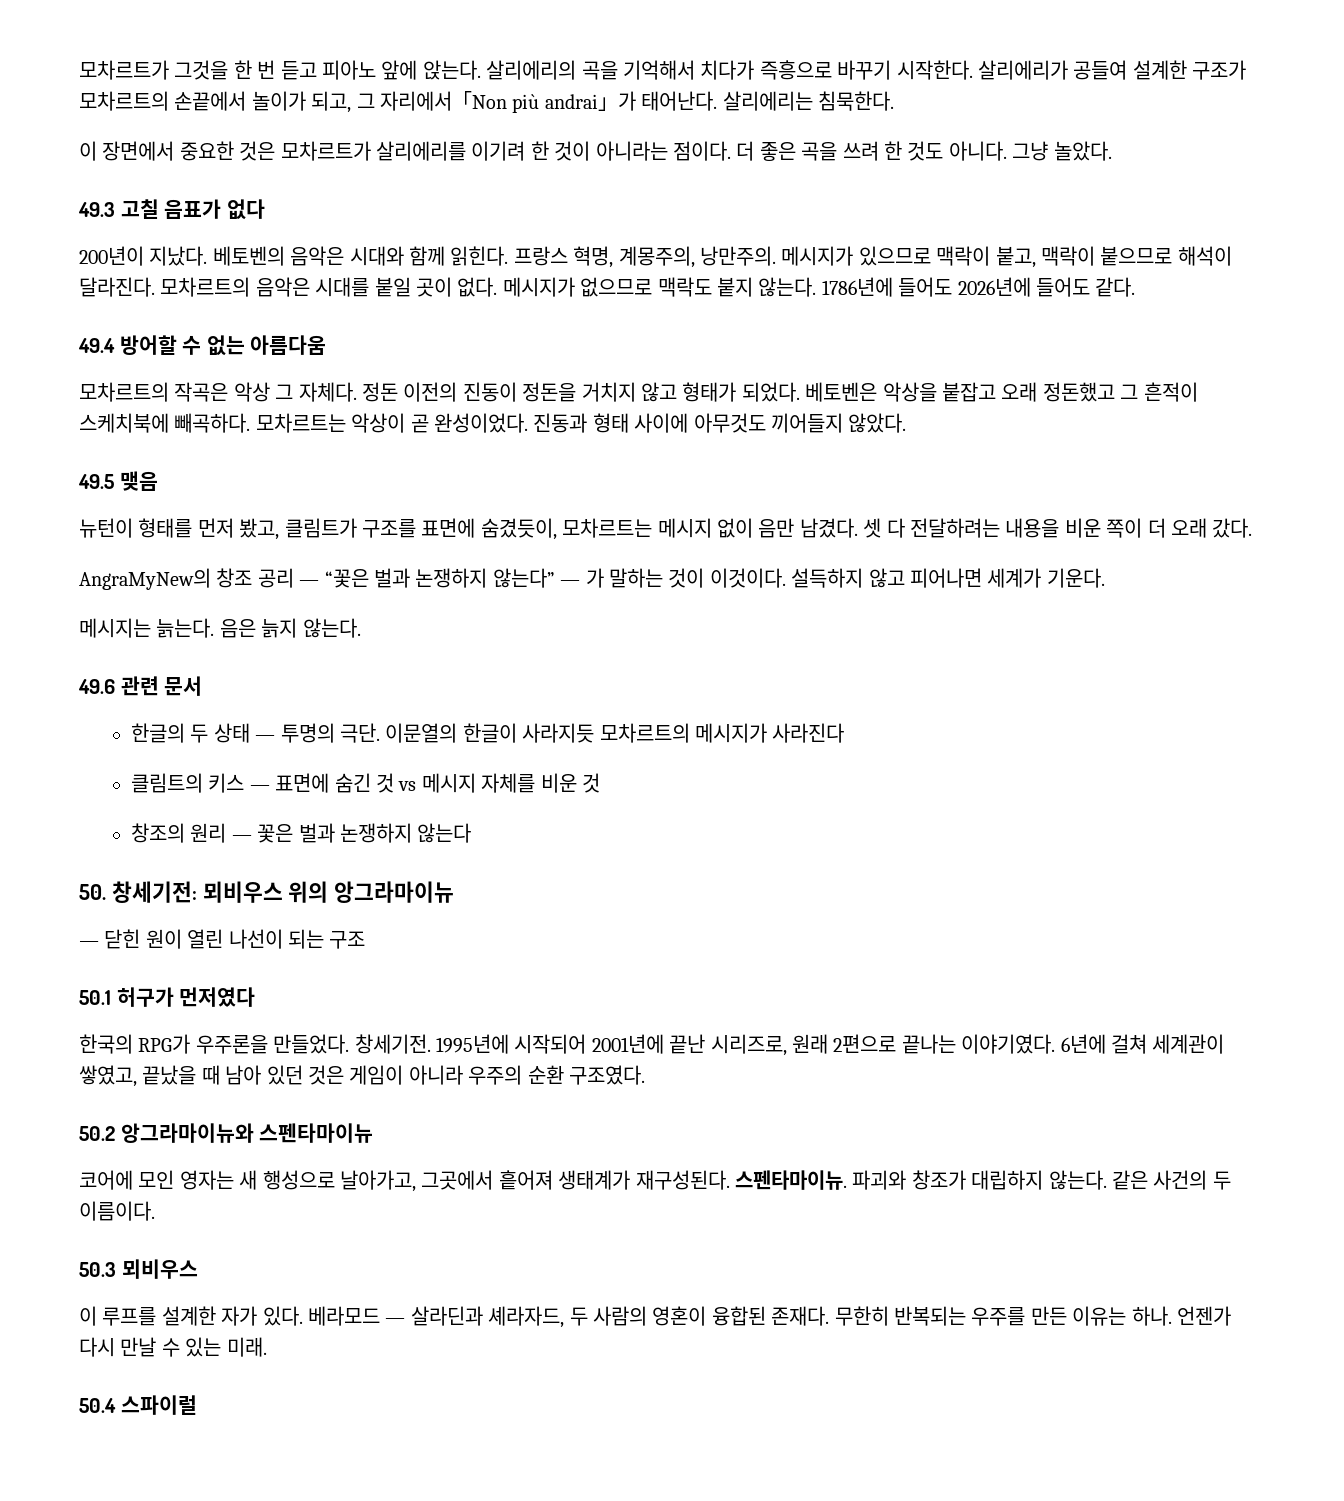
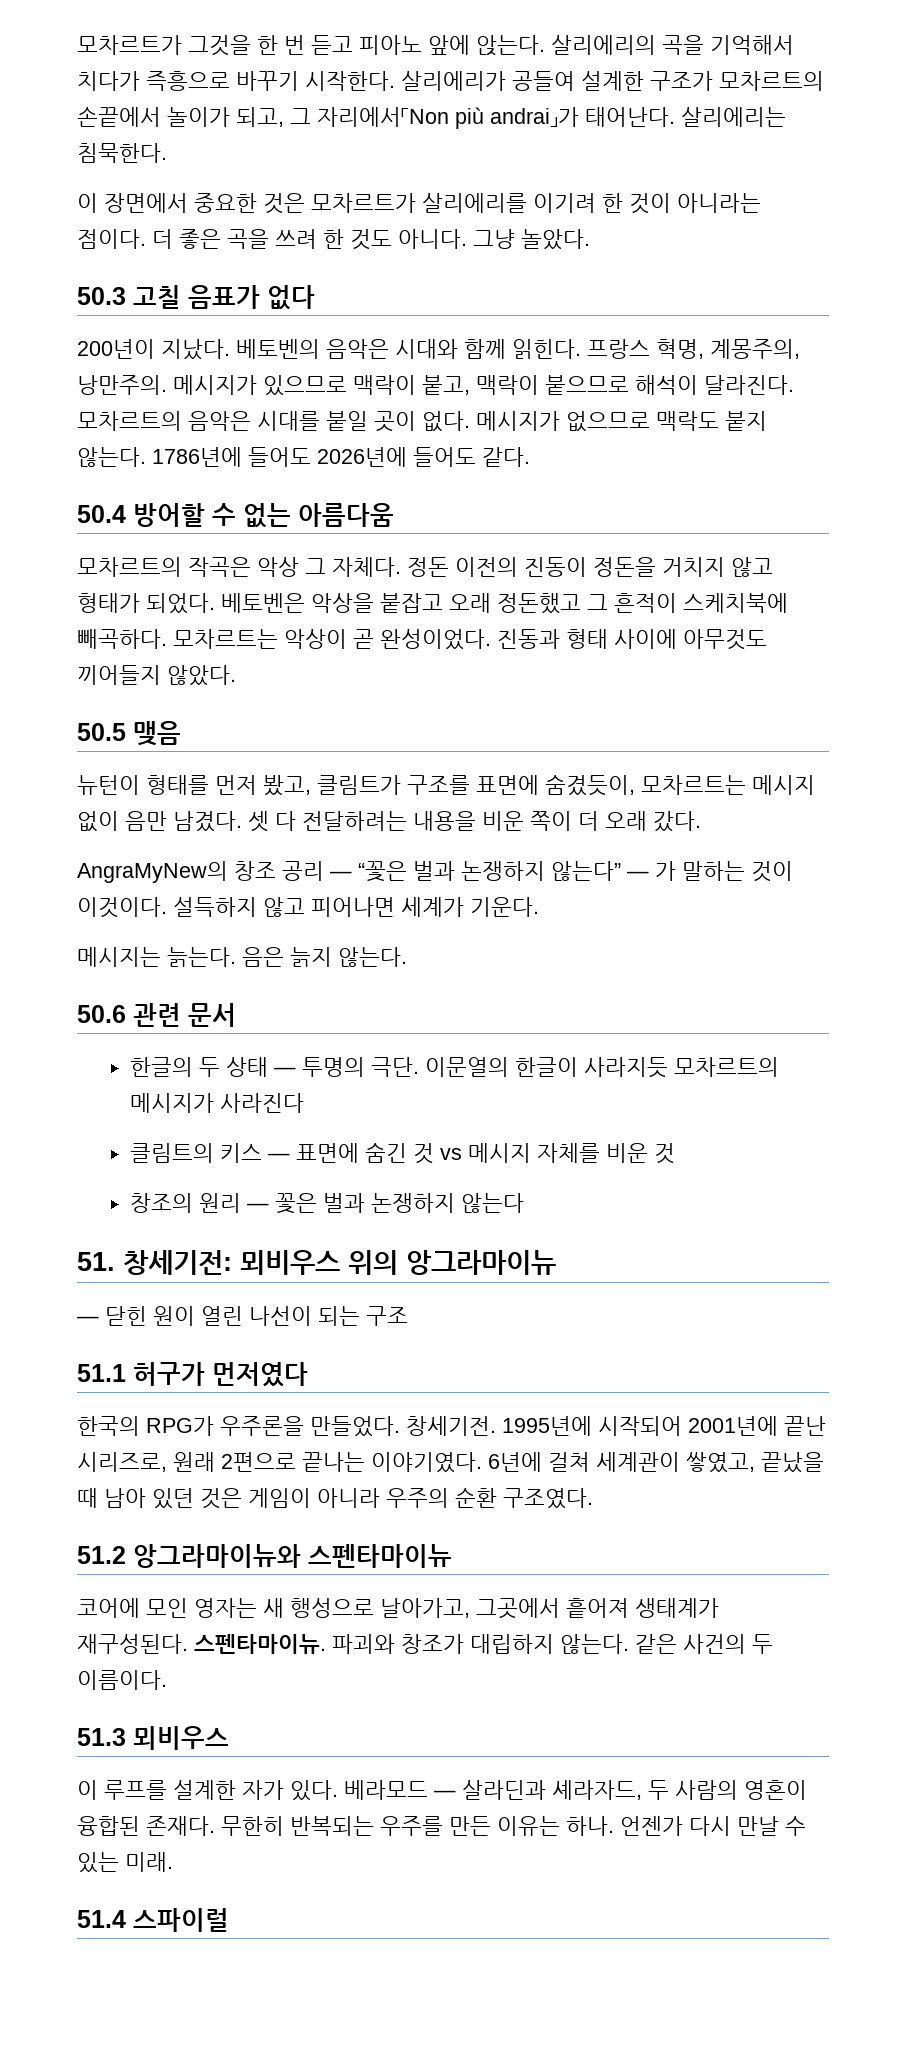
[78,202,115,217] 49.3 -> [77,287,126,305] 50.3
[78,338,115,353] 49.4 -> [77,505,126,523] 50.4
[78,474,114,489] 49.5 -> [77,723,126,741] 50.5
[78,679,115,694] 49.6 -> [77,1005,126,1023] 50.6
[79,884,106,900] 50. -> [77,1252,115,1271] 51.
[79,990,111,1005] 50.1 -> [77,1364,126,1382] 51.1
[79,1126,115,1141] 50.2 -> [77,1546,126,1564] 51.2
[79,1262,116,1277] 50.3 -> [77,1728,126,1746] 51.3
[79,1398,116,1413] 50.4 -> [77,1910,126,1928] 51.4

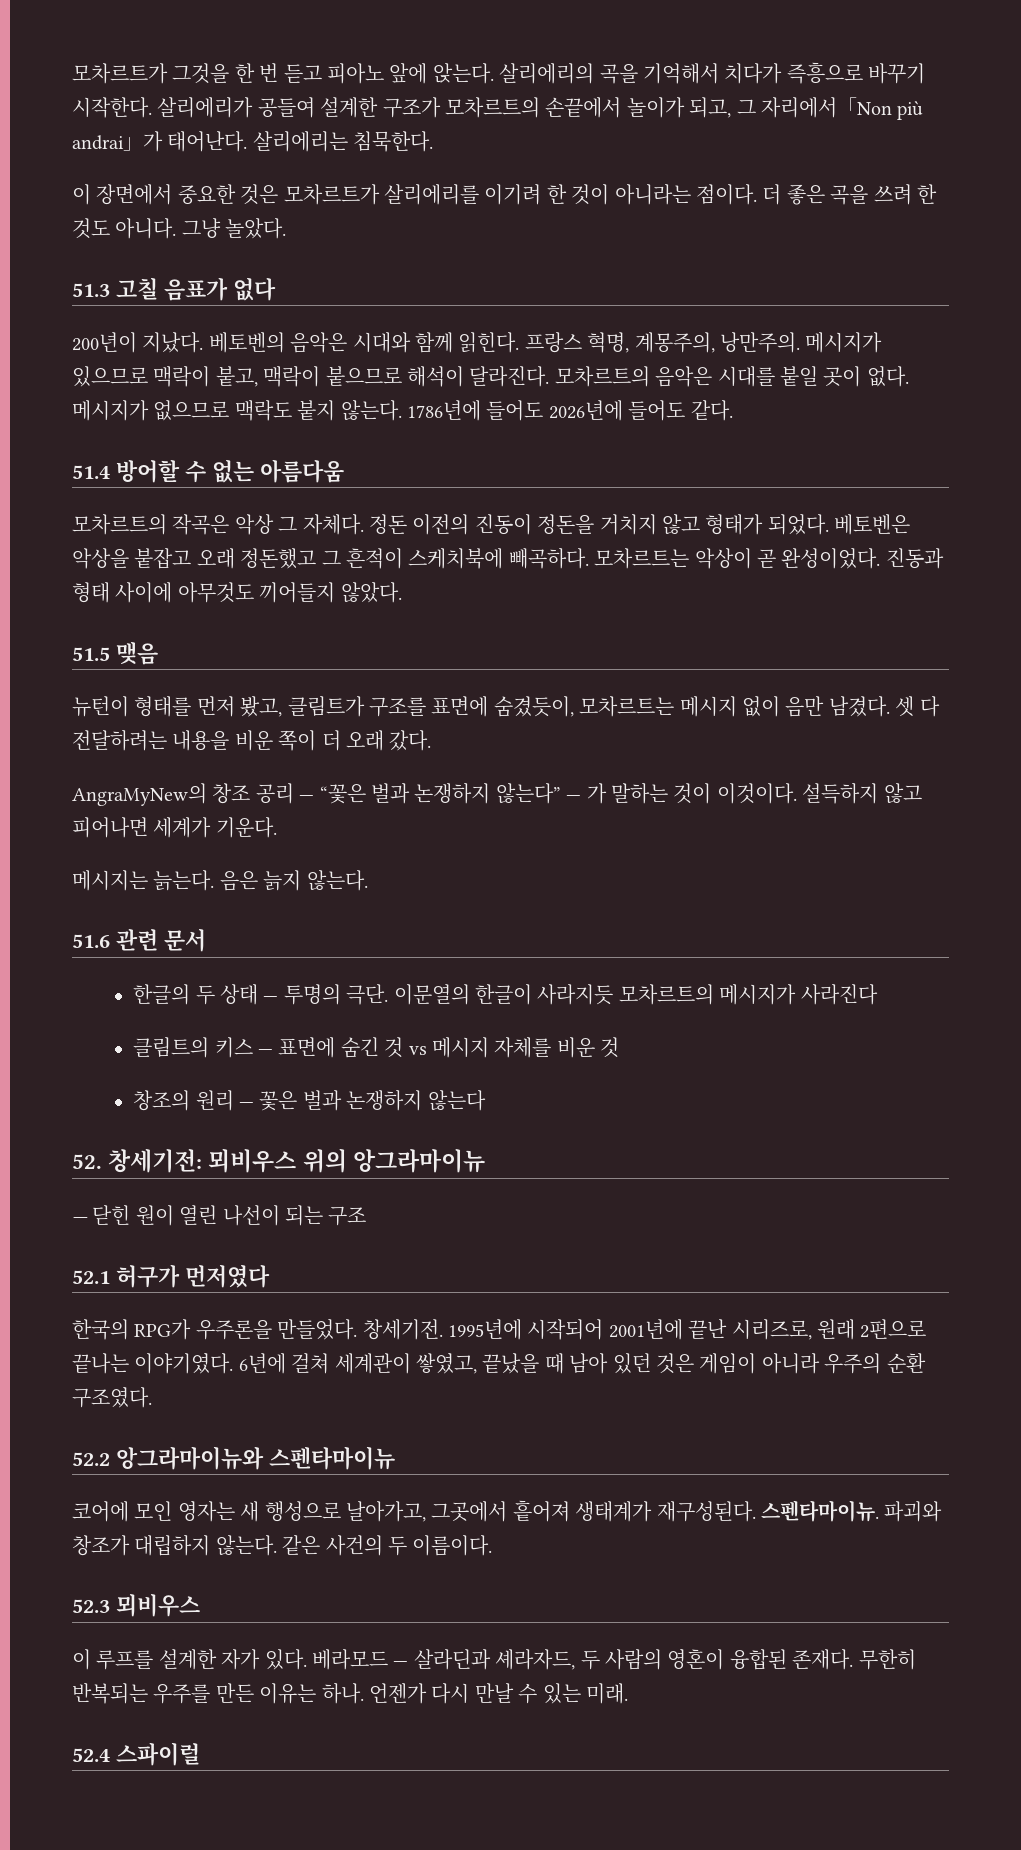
[77,287,126,305] 50.3 -> [72,283,110,297] 51.3
[77,505,126,523] 50.4 -> [72,465,110,479] 51.4
[77,723,126,741] 50.5 -> [72,647,110,661] 51.5
[77,1005,126,1023] 50.6 -> [72,934,110,948] 51.6
[77,1252,115,1271] 51. -> [72,1154,102,1169] 52.
[77,1364,126,1382] 51.1 -> [72,1270,110,1284] 52.1
[77,1546,126,1564] 51.2 -> [72,1452,110,1466] 52.2
[77,1728,126,1746] 51.3 -> [72,1599,110,1613] 52.3
[77,1910,126,1928] 51.4 -> [72,1748,110,1762] 52.4

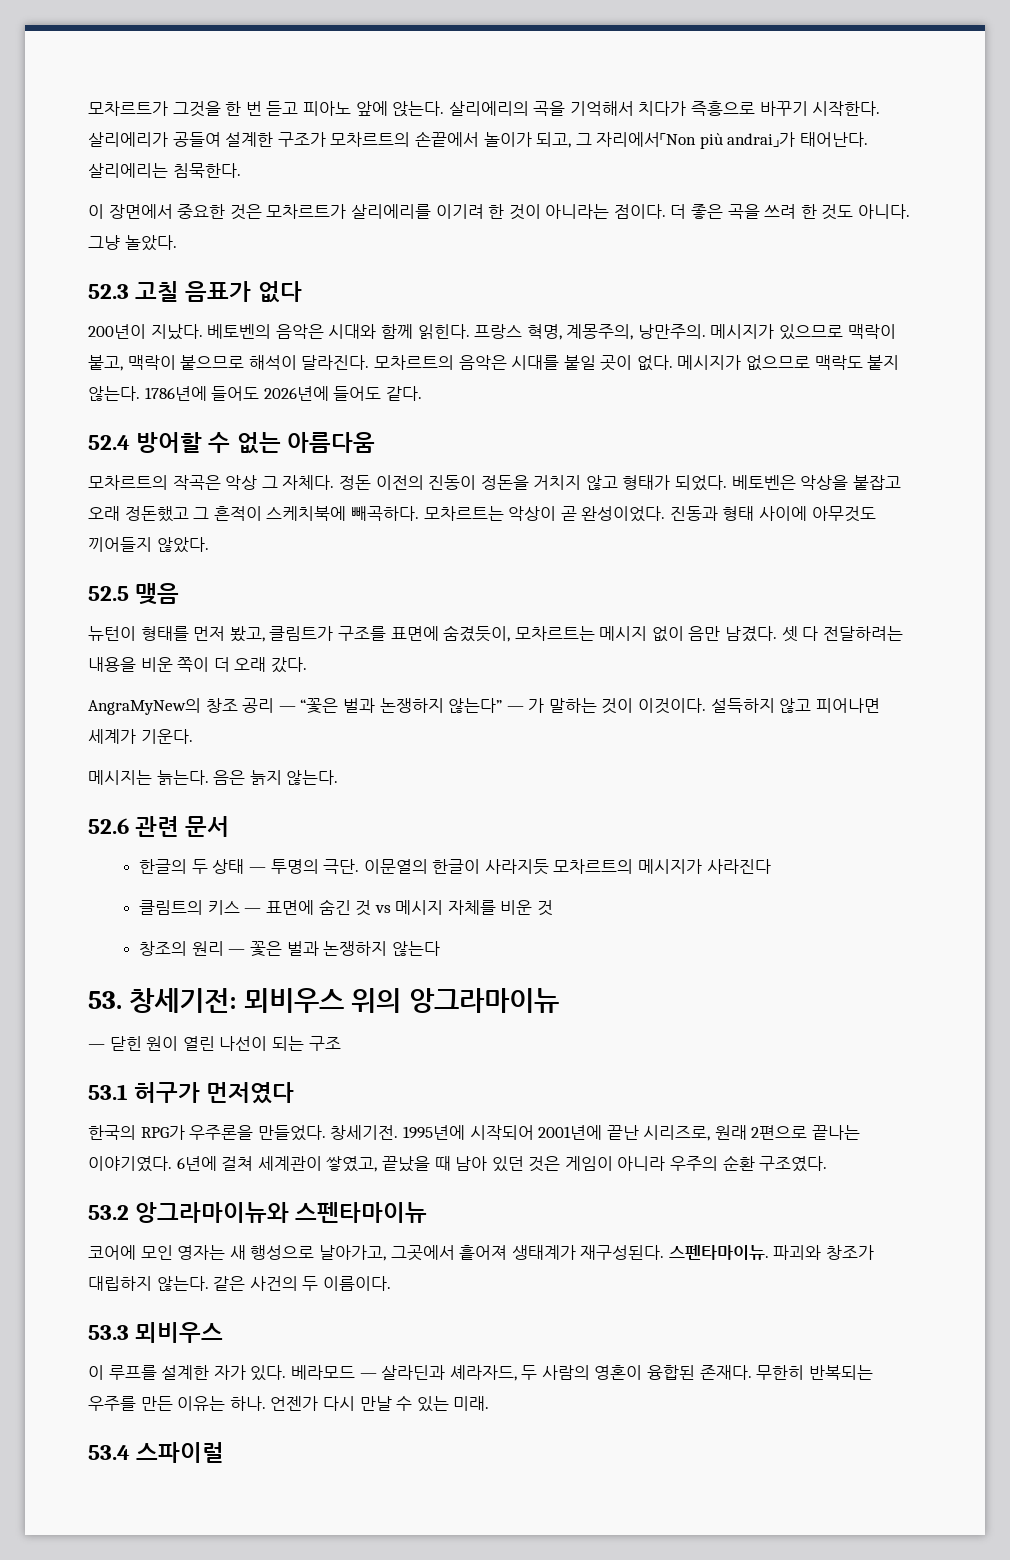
[72,283,110,297] 51.3 -> [88,284,129,299] 52.3
[72,465,110,479] 51.4 -> [88,435,130,450] 52.4
[72,647,110,661] 51.5 -> [88,586,129,601] 52.5
[72,934,110,948] 51.6 -> [88,818,129,834] 52.6
[72,1154,102,1169] 52. -> [88,991,122,1009] 53.
[72,1270,110,1284] 52.1 -> [88,1084,128,1100] 53.1
[72,1452,110,1466] 52.2 -> [88,1205,129,1220] 53.2
[72,1599,110,1613] 52.3 -> [88,1325,129,1340] 53.3
[72,1748,110,1762] 52.4 -> [88,1445,130,1460] 53.4

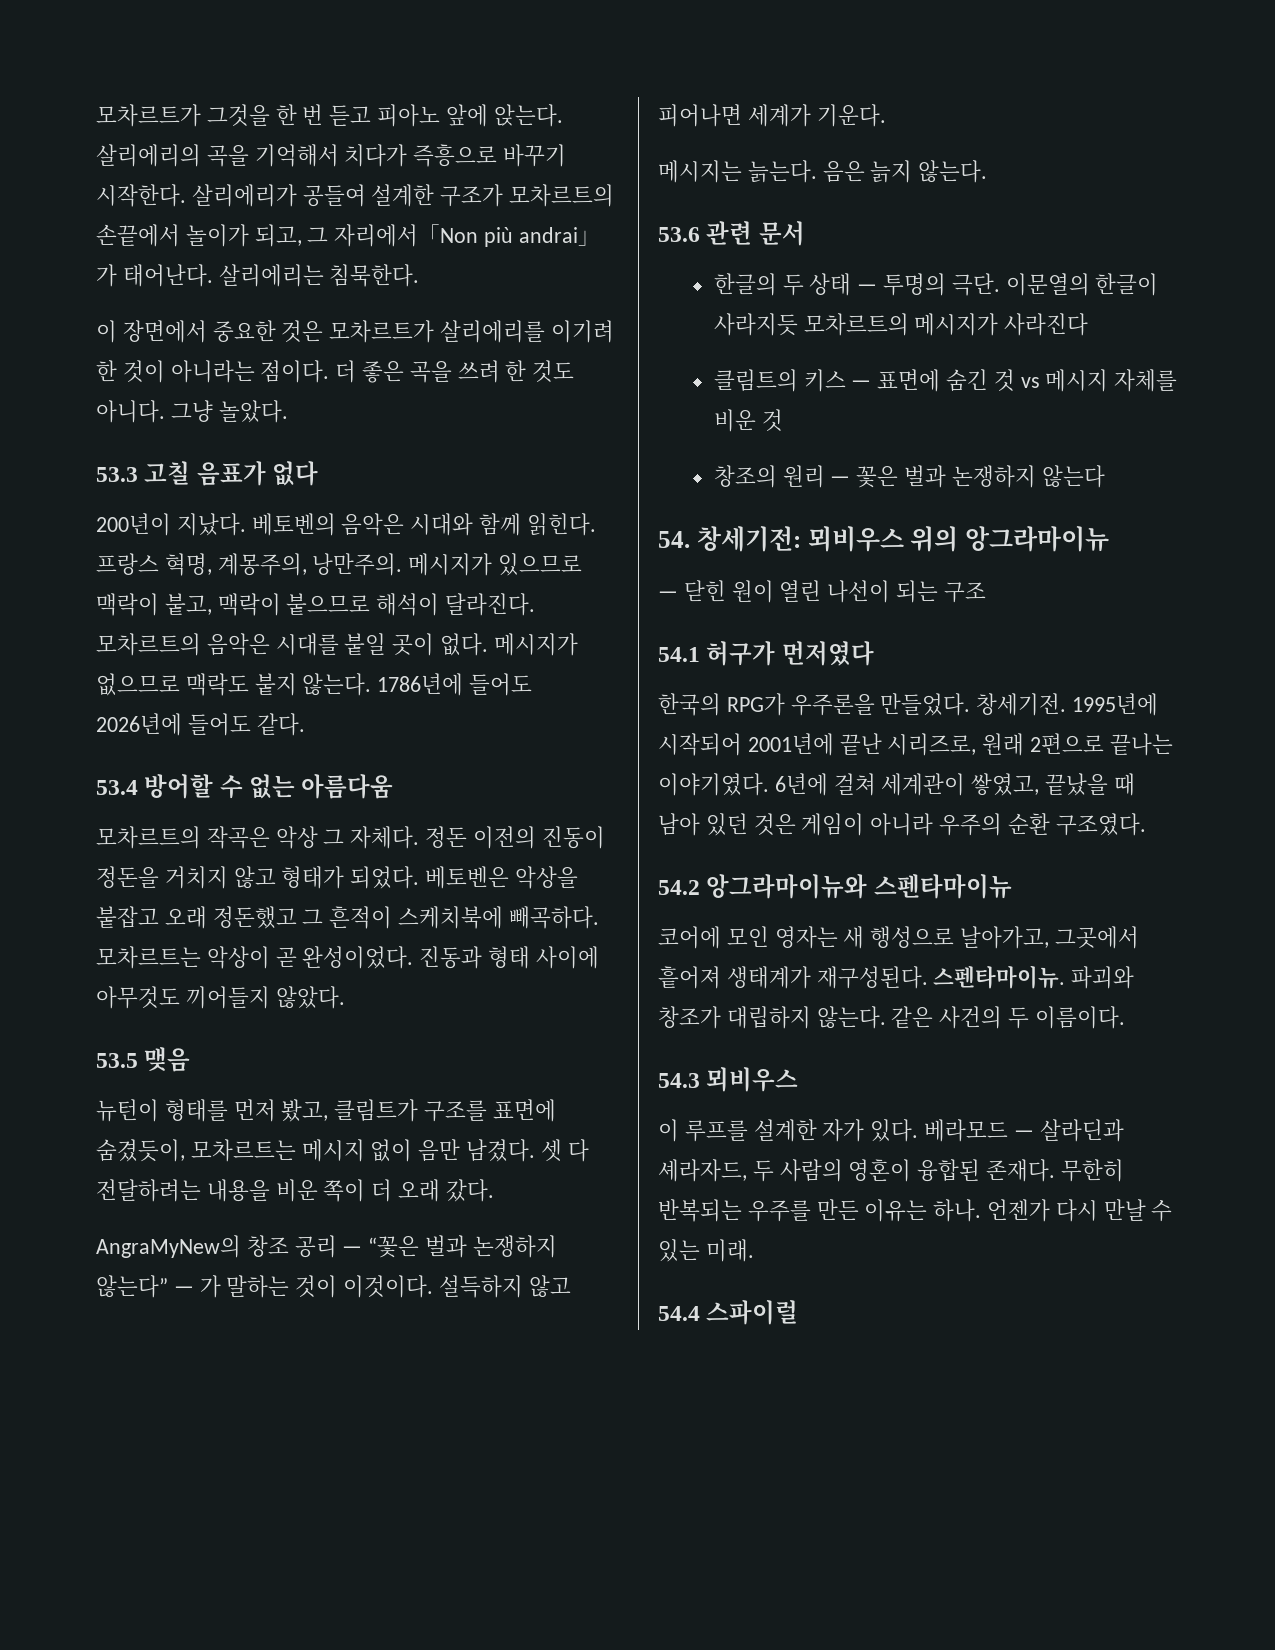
[88,284,129,299] 52.3 -> [96,467,138,482] 53.3
[88,435,130,450] 52.4 -> [96,780,138,795] 53.4
[88,586,129,601] 52.5 -> [96,1053,138,1068] 53.5
[88,818,129,834] 52.6 -> [658,227,700,242] 53.6
[88,991,122,1009] 53. -> [658,531,690,548] 54.
[88,1084,128,1100] 53.1 -> [658,647,700,662] 54.1
[88,1205,129,1220] 53.2 -> [658,880,700,895] 54.2
[88,1325,129,1340] 53.3 -> [658,1073,700,1088] 54.3
[88,1445,130,1460] 53.4 -> [658,1306,700,1321] 54.4

